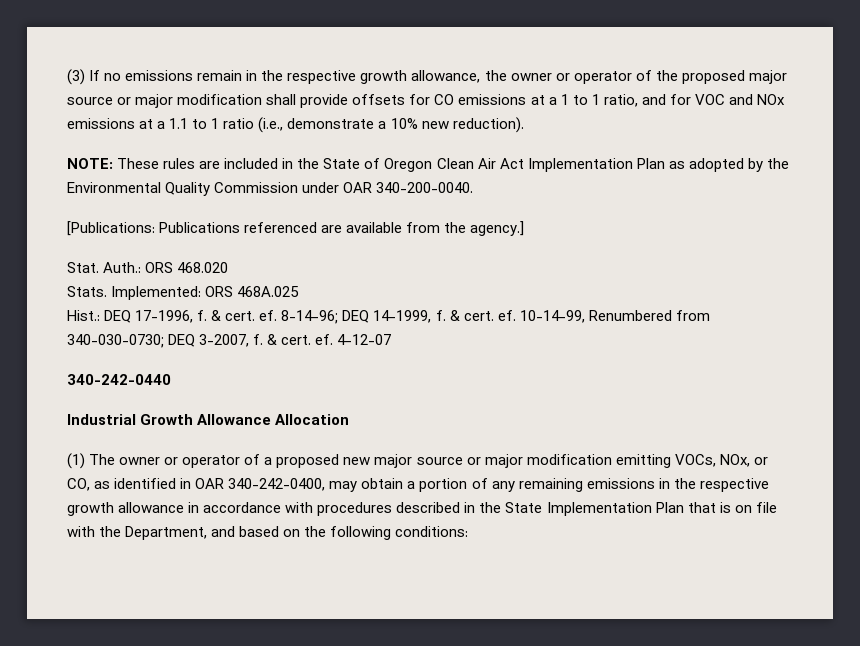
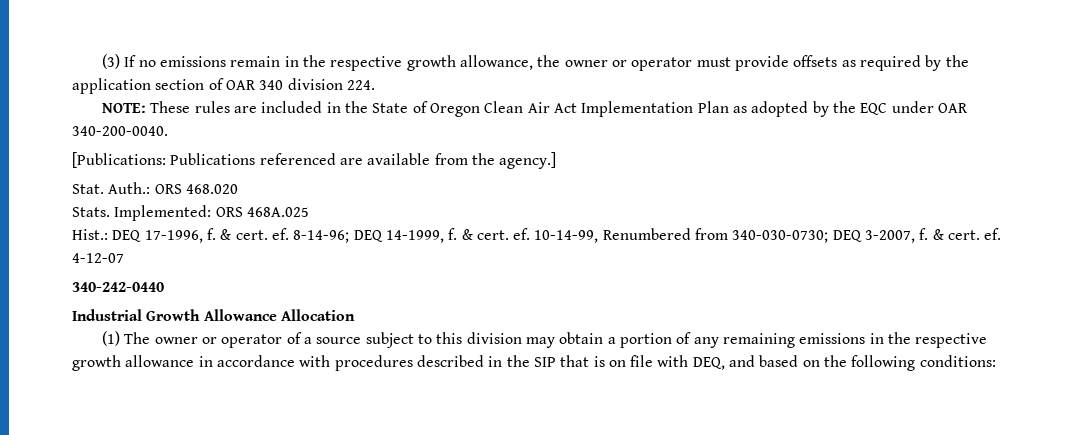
[635,70,787,84] [67,94,785,108] [67,117,524,133] of the proposed major source or major modification shall provide offsets for CO emissions at a 1 to 1 ratio, and for VOC and NOx emissions at a 1.1 to 1 ratio (i.e., demonstrate a 10% new reduction). -> [696,55,969,71] [72,78,375,94] must provide offsets as required by the application section of OAR 340 division 224.
[67,182,299,196] Environmental Quality Commission -> [860,103,888,115] EQC
[276,454,768,468] [67,478,326,491] proposed new major source or major modification emitting VOCs, NOx, or CO, as identified in OAR 340-242-0400, -> [316,332,522,348] source subject to this division
[505,502,684,516] State Implementation Plan -> [533,357,556,367] SIP
[99,526,208,540] the Department, -> [692,357,725,370] DEQ,

